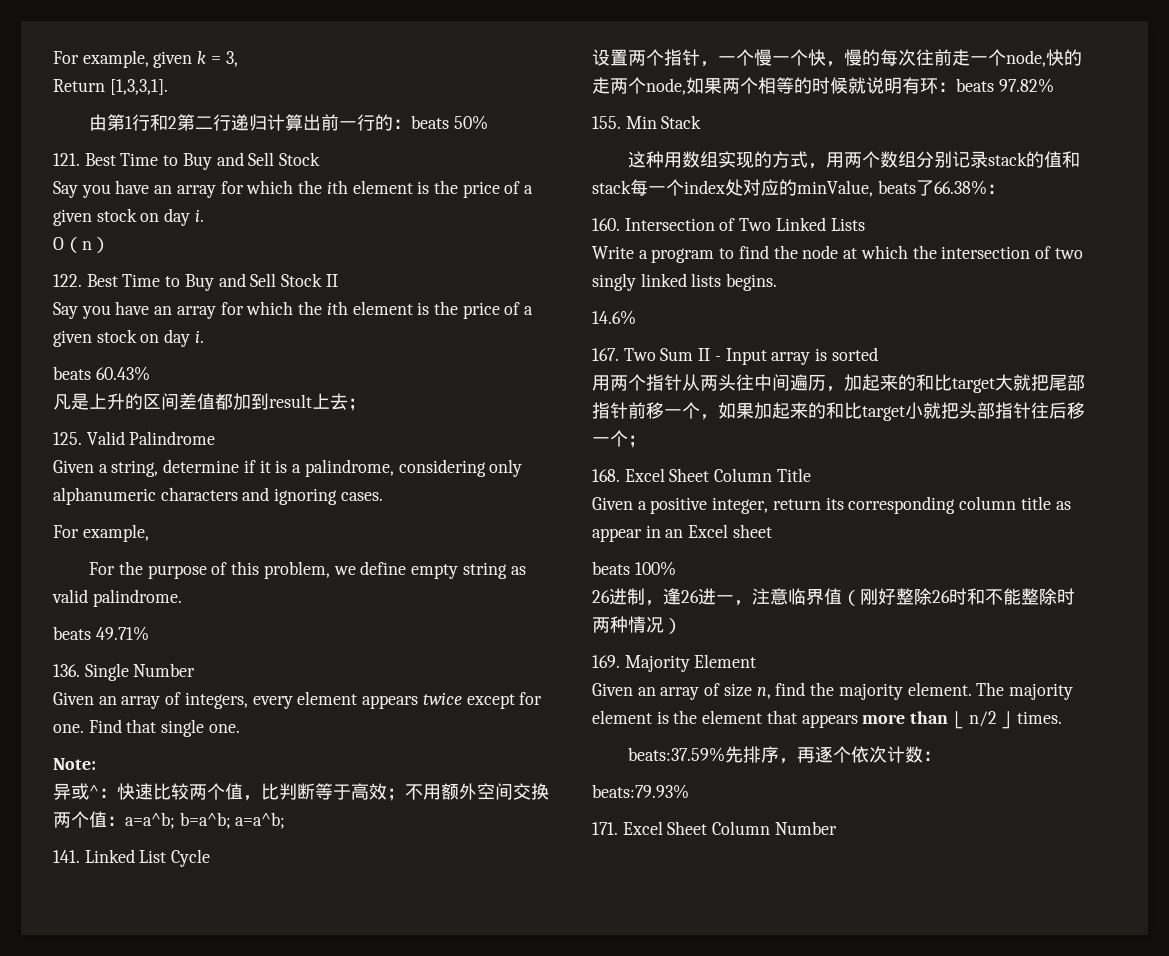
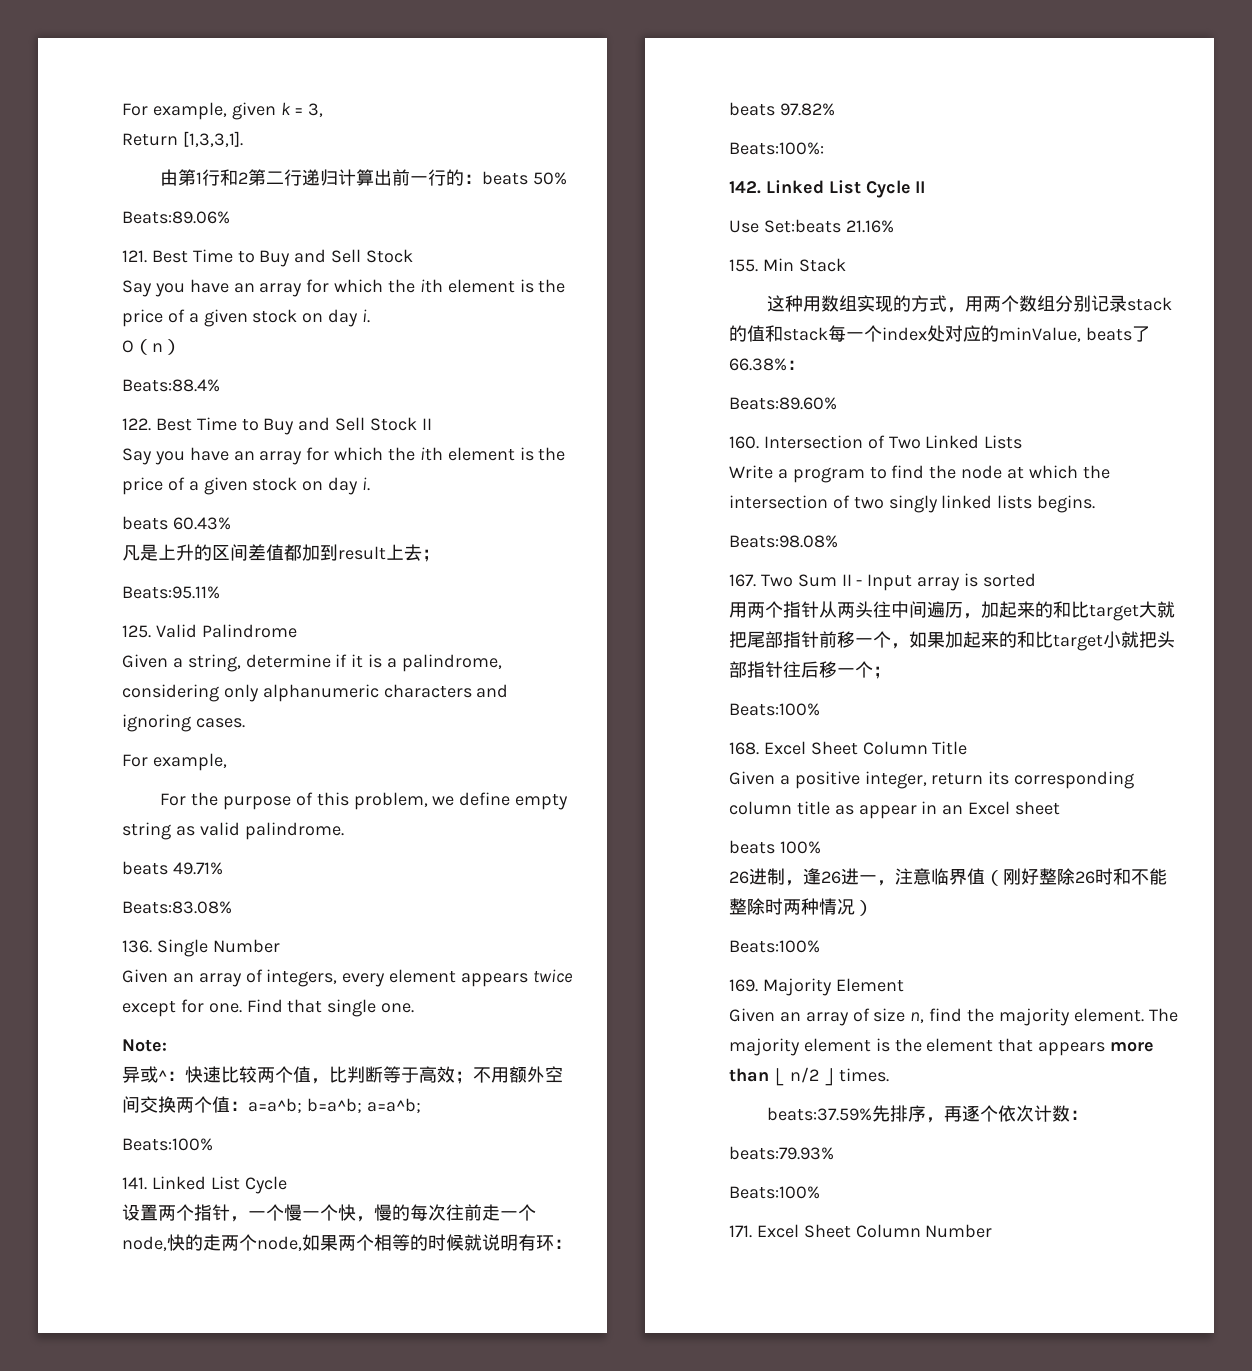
(488, 122) none -> [122,211,230,224] // Beats:89.06%
(110, 245) none -> [122,379,220,392] // Beats:88.4%
(366, 404) none -> [122,586,220,599] // Beats:95.11%
(149, 633) none -> [122,901,232,914] // Beats:83.08%
(286, 820) none -> [122,1138,213,1151] // Beats:100%
(1054, 85) none -> [729,142,824,155] [729,180,926,198] [729,219,894,233] // Beats:100%: // 142. Linked List Cycle II // Use Set:beats 21.16%
(1005, 189) none -> [729,397,837,410] // Beats:89.60%
[592,310,636,325] 14.6% -> [729,535,838,548] Beats:98.08%
(646, 441) none -> [729,703,820,716] // Beats:100%
(682, 626) none -> [729,940,820,953] // Beats:100%
(689, 791) none -> [729,1186,820,1199] // Beats:100%

